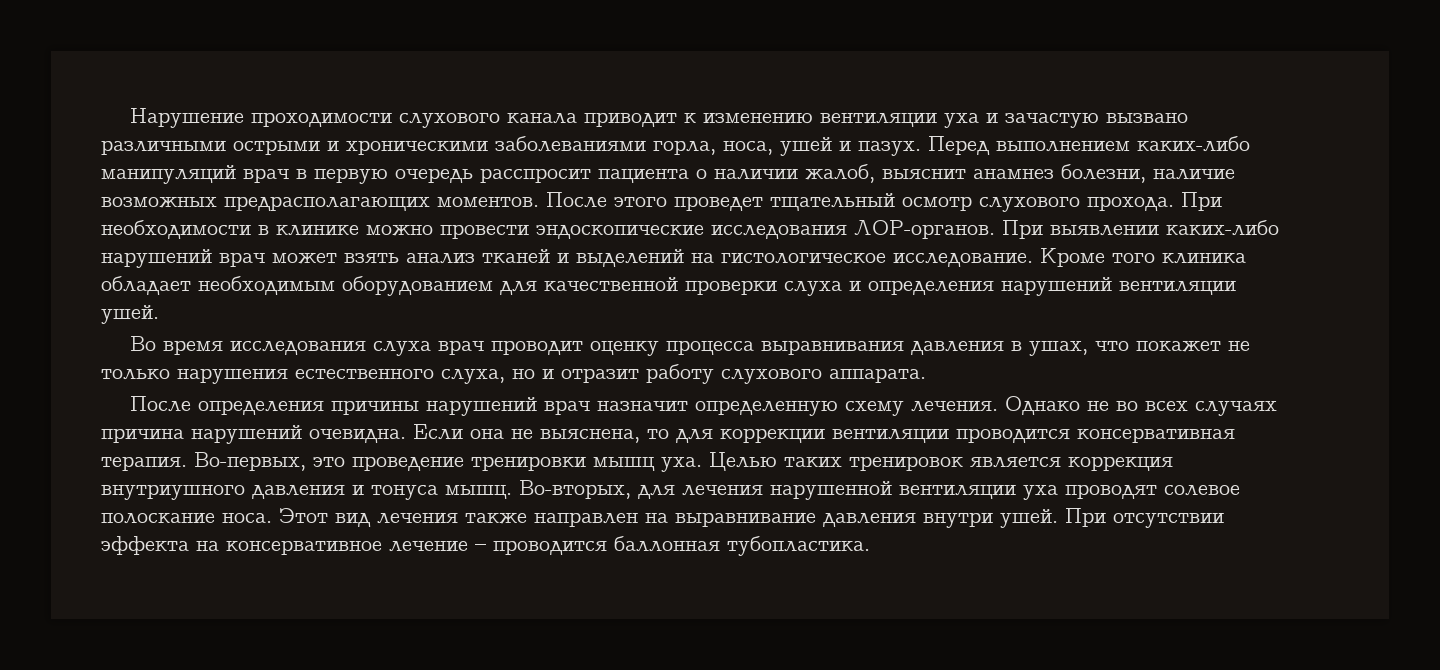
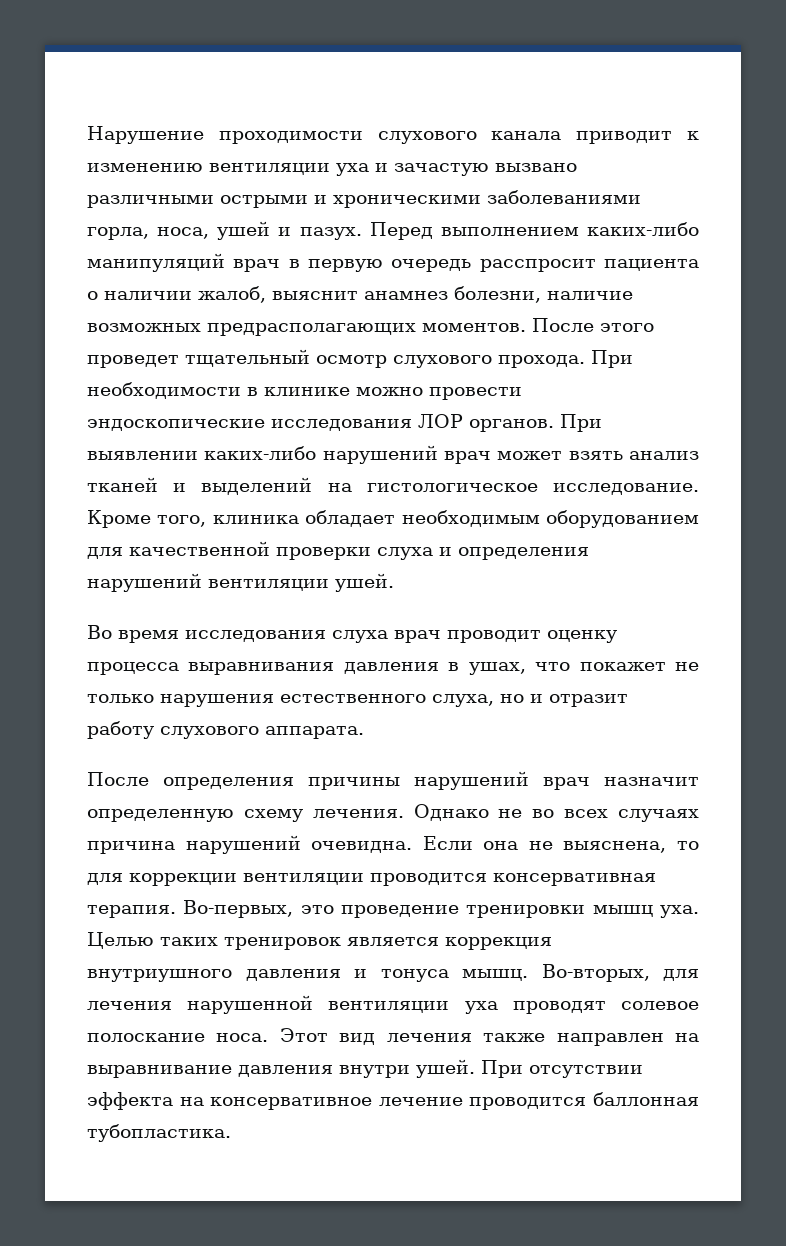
[854,220,995,239] ЛОР-органов. -> [418,414,554,432] ЛОР органов.
[1112,253,1155,263] того -> [157,515,207,527] того,
[475,544,486,551] – -> (463, 1101) none

